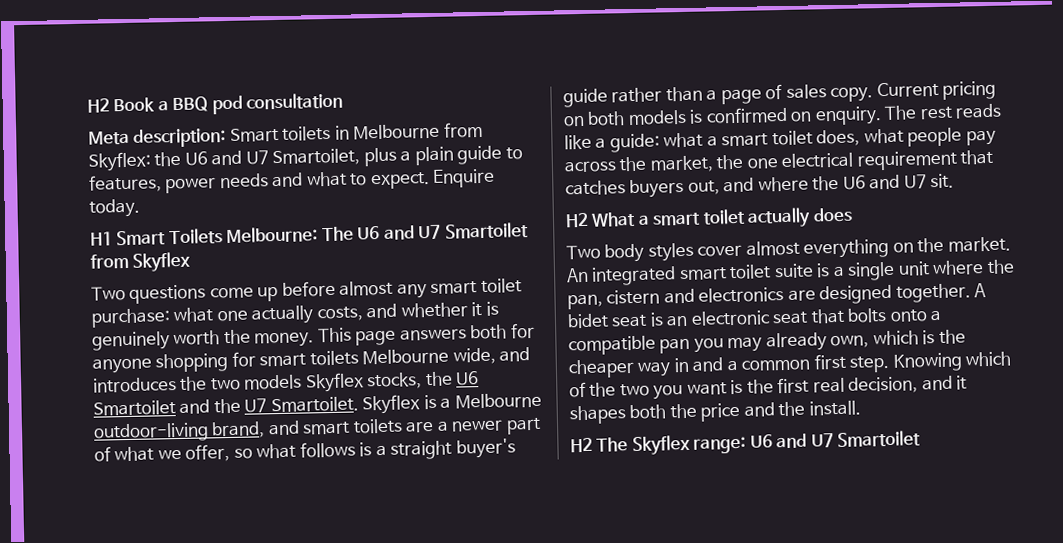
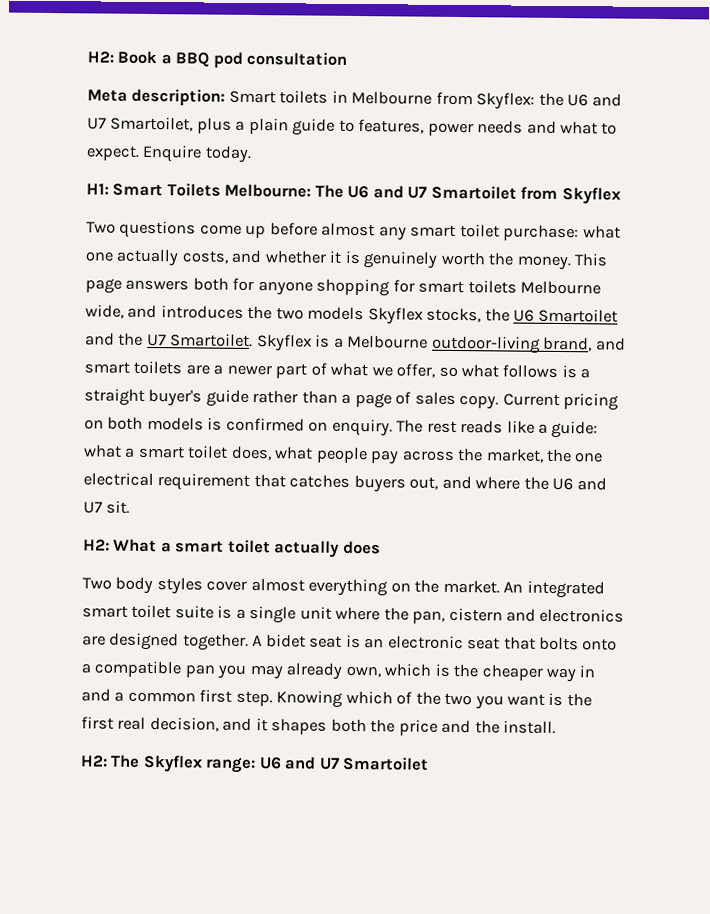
[87,98,110,113] H2 -> [87,51,114,63] H2:
[90,231,113,246] H1 -> [86,183,109,195] H1:
[565,212,589,228] H2 -> [83,539,110,551] H2:
[570,437,593,453] H2 -> [80,755,108,767] H2:

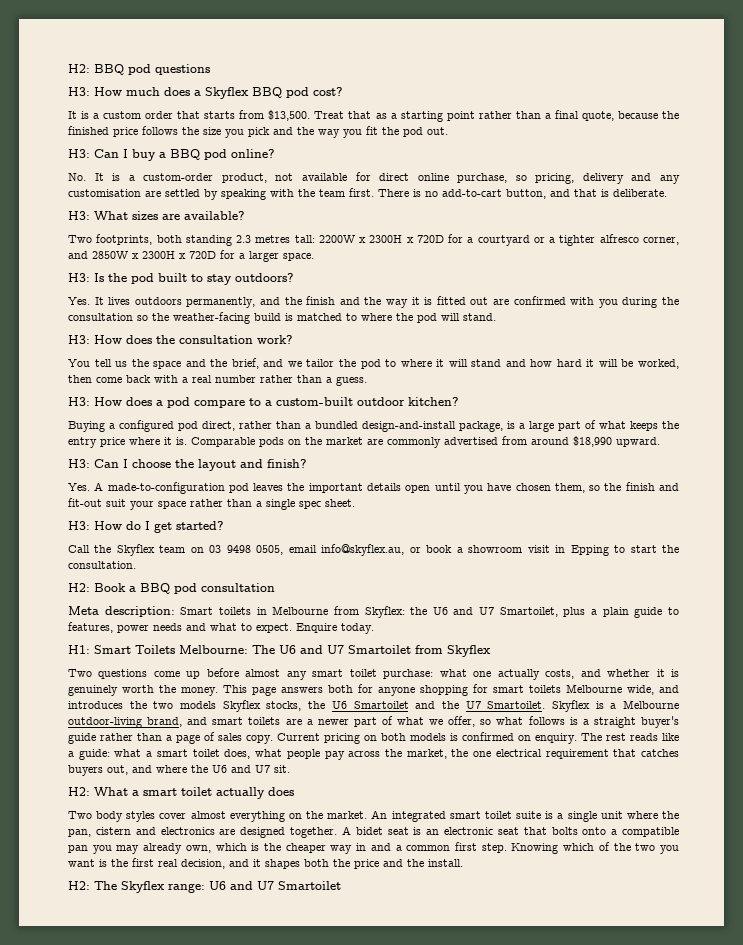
[87,51,114,63] H2: -> [68,64,210,75] [68,87,343,99] [68,110,679,122] [68,126,448,138] [68,149,275,161] [68,172,680,184] [68,188,667,200] [68,211,245,221] [68,234,679,246] [68,250,314,262] [68,273,294,285] [68,296,680,308] [68,312,496,324] [68,335,293,344] [68,358,679,369] [68,375,367,386] [68,397,459,408] [68,420,679,432] [68,436,660,448] [68,459,307,471] [68,482,679,494] [68,498,355,510] [68,521,224,533] [68,544,680,556] [68,561,136,569] [68,583,90,592] H2: BBQ pod questions // H3: How much does a Skyflex BBQ pod cost? // It is a custom order that starts from $13,500. Treat that as a starting point rather than a final quote, because the finished price follows the size you pick and the way you fit the pod out. // H3: Can I buy a BBQ pod online? // No. It is a custom-order product, not available for direct online purchase, so pricing, delivery and any customisation are settled by speaking with the team first. There is no add-to-cart button, and that is deliberate. // H3: What sizes are available? // Two footprints, both standing 2.3 metres tall: 2200W x 2300H x 720D for a courtyard or a tighter alfresco corner, and 2850W x 2300H x 720D for a larger space. // H3: Is the pod built to stay outdoors? // Yes. It lives outdoors permanently, and the finish and the way it is fitted out are confirmed with you during the consultation so the weather-facing build is matched to where the pod will stand. // H3: How does the consultation work? // You tell us the space and the brief, and we tailor the pod to where it will stand and how hard it will be worked, then come back with a real number rather than a guess. // H3: How does a pod compare to a custom-built outdoor kitchen? // Buying a configured pod direct, rather than a bundled design-and-install package, is a large part of what keeps the entry price where it is. Comparable pods on the market are commonly advertised from around $18,990 upward. // H3: Can I choose the layout and finish? // Yes. A made-to-configuration pod leaves the important details open until you have chosen them, so the finish and fit-out suit your space rather than a single spec sheet. // H3: How do I get started? // Call the Skyflex team on 03 9498 0505, email info@skyflex.au, or book a showroom visit in Epping to start the consultation. // H2:

